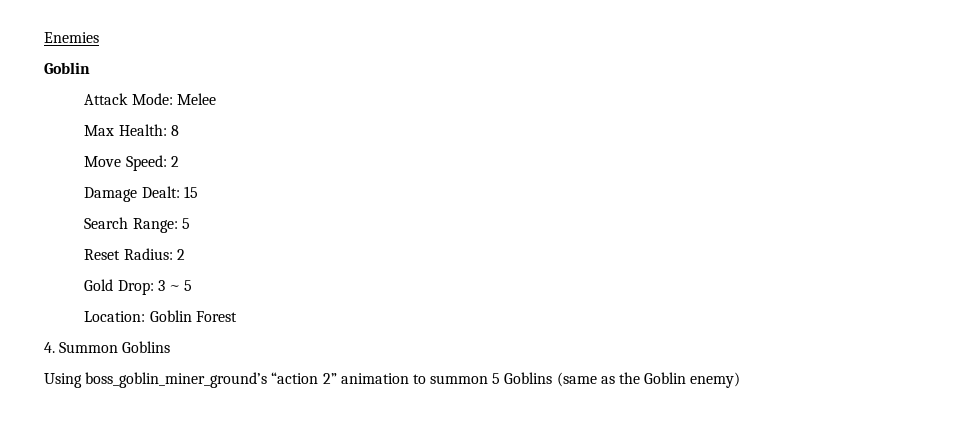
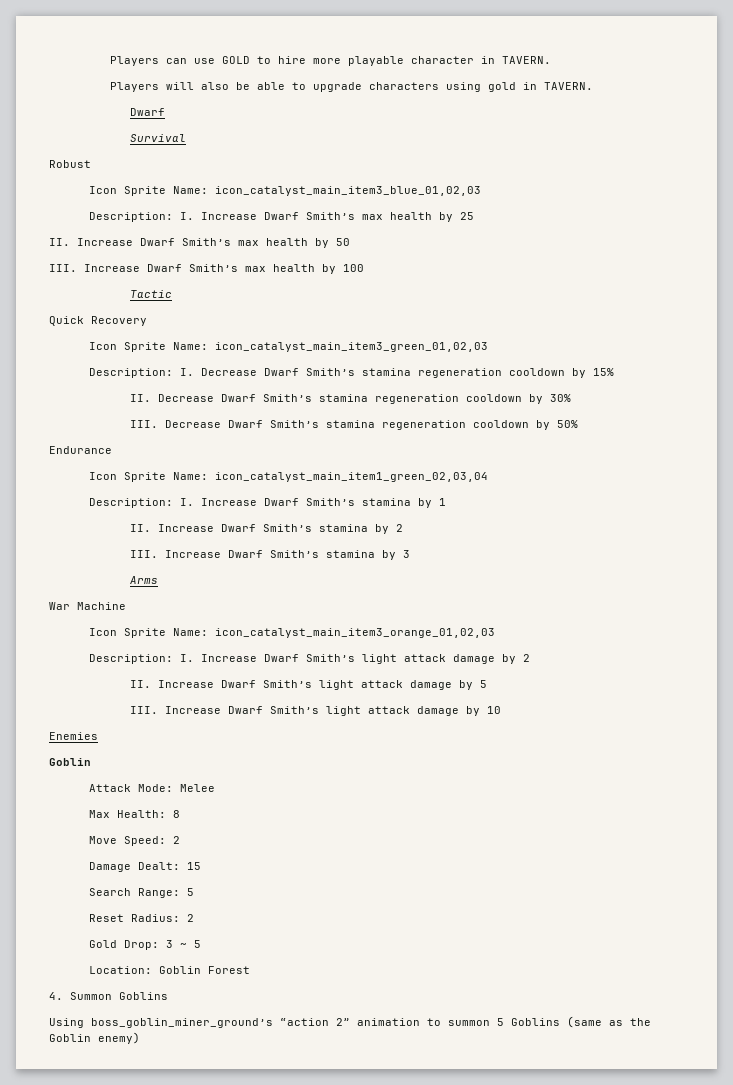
(44, 37) none -> [109,56,551,66] [109,82,593,92] [129,108,165,116] [129,134,186,142] [49,160,91,168] [89,186,482,196] [89,212,475,222] [49,238,350,248] [49,264,364,274] [129,290,172,298] [49,316,147,326] [89,342,489,352] [89,368,615,378] [129,394,571,404] [129,420,578,430] [49,446,112,454] [89,472,489,482] [89,498,447,508] [129,524,403,534] [129,550,410,560] [129,576,158,584] [49,602,126,610] [89,628,496,638] [89,654,531,664] [129,680,487,690] [129,706,501,716] Players can use GOLD to hire more playable character in TAVERN. // Players will also be able to upgrade characters using gold in TAVERN. // Dwarf // Survival // Robust // Icon Sprite Name: icon_catalyst_main_item3_blue_01,02,03 // Description: I. Increase Dwarf Smith’s max health by 25 // II. Increase Dwarf Smith’s max health by 50 // III. Increase Dwarf Smith’s max health by 100 // Tactic // Quick Recovery // Icon Sprite Name: icon_catalyst_main_item3_green_01,02,03 // Description: I. Decrease Dwarf Smith’s stamina regeneration cooldown by 15% // II. Decrease Dwarf Smith’s stamina regeneration cooldown by 30% // III. Decrease Dwarf Smith’s stamina regeneration cooldown by 50% // Endurance // Icon Sprite Name: icon_catalyst_main_item1_green_02,03,04 // Description: I. Increase Dwarf Smith’s stamina by 1 // II. Increase Dwarf Smith’s stamina by 2 // III. Increase Dwarf Smith’s stamina by 3 // Arms // War Machine // Icon Sprite Name: icon_catalyst_main_item3_orange_01,02,03 // Description: I. Increase Dwarf Smith’s light attack damage by 2 // II. Increase Dwarf Smith’s light attack damage by 5 // III. Increase Dwarf Smith’s light attack damage by 10 //

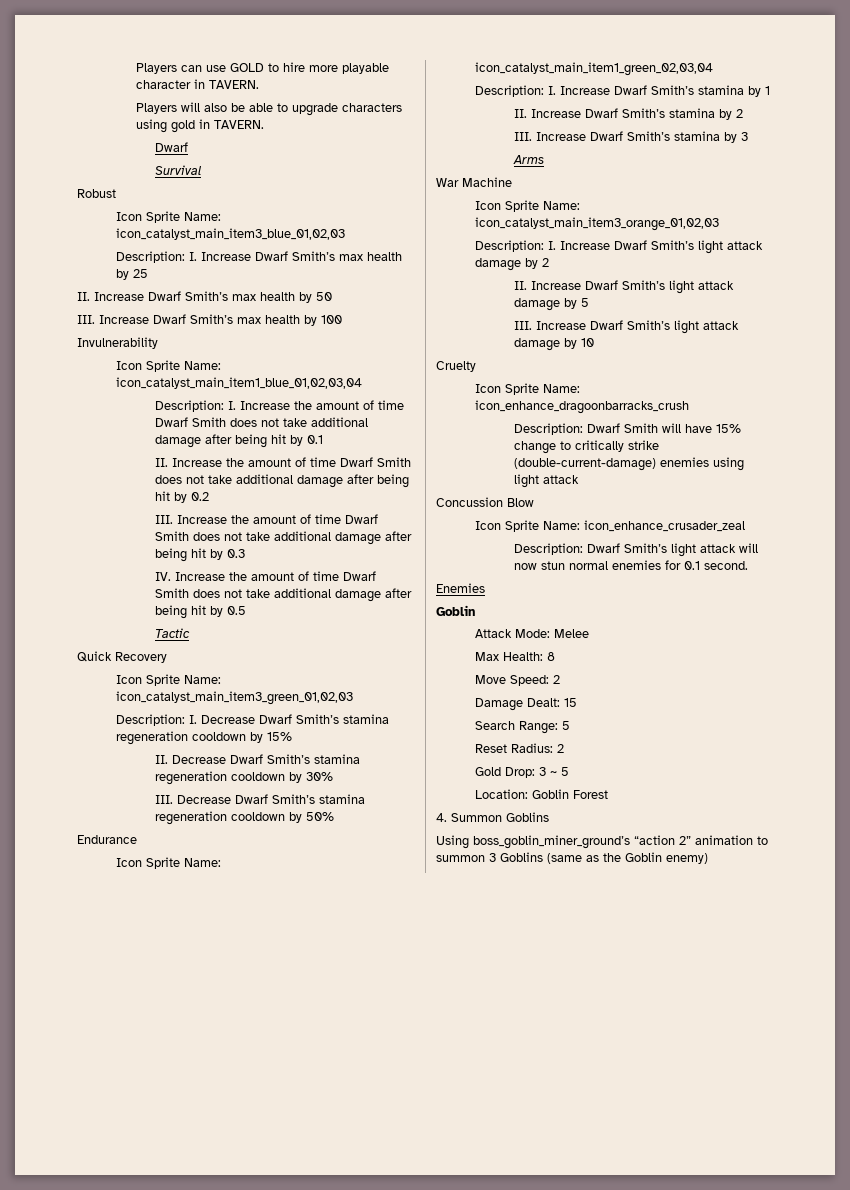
(364, 268) none -> [77,337,158,349] [116,360,222,372] [116,377,363,389] [155,400,405,412] [155,417,369,427] [155,434,324,448] [155,457,412,467] [155,474,410,488] [155,491,210,503] [155,514,379,524] [155,531,413,545] [155,548,246,562] [155,571,377,581] [155,588,413,602] [155,605,247,619] // Invulnerability // Icon Sprite Name: icon_catalyst_main_item1_blue_01,02,03,04 // Description: I. Increase the amount of time Dwarf Smith does not take additional damage after being hit by 0.1 // II. Increase the amount of time Dwarf Smith does not take additional damage after being hit by 0.2 // III. Increase the amount of time Dwarf Smith does not take additional damage after being hit by 0.3 // IV. Increase the amount of time Dwarf Smith does not take additional damage after being hit by 0.5
(501, 710) none -> [436,361,476,372] [475,383,581,395] [475,400,690,414] [514,423,742,435] [514,440,660,454] [514,457,745,471] [514,474,580,488] [436,497,534,507] [475,520,746,532] [514,543,759,557] [514,560,749,570] // Cruelty // Icon Sprite Name: icon_enhance_dragoonbarracks_crush // Description: Dwarf Smith will have 15% change to critically strike (double-current-damage) enemies using light attack // Concussion Blow // Icon Sprite Name: icon_enhance_crusader_zeal // Description: Dwarf Smith’s light attack will now stun normal enemies for 0.1 second.
[497,1018,504,1026] 5 -> [489,853,496,862] 3

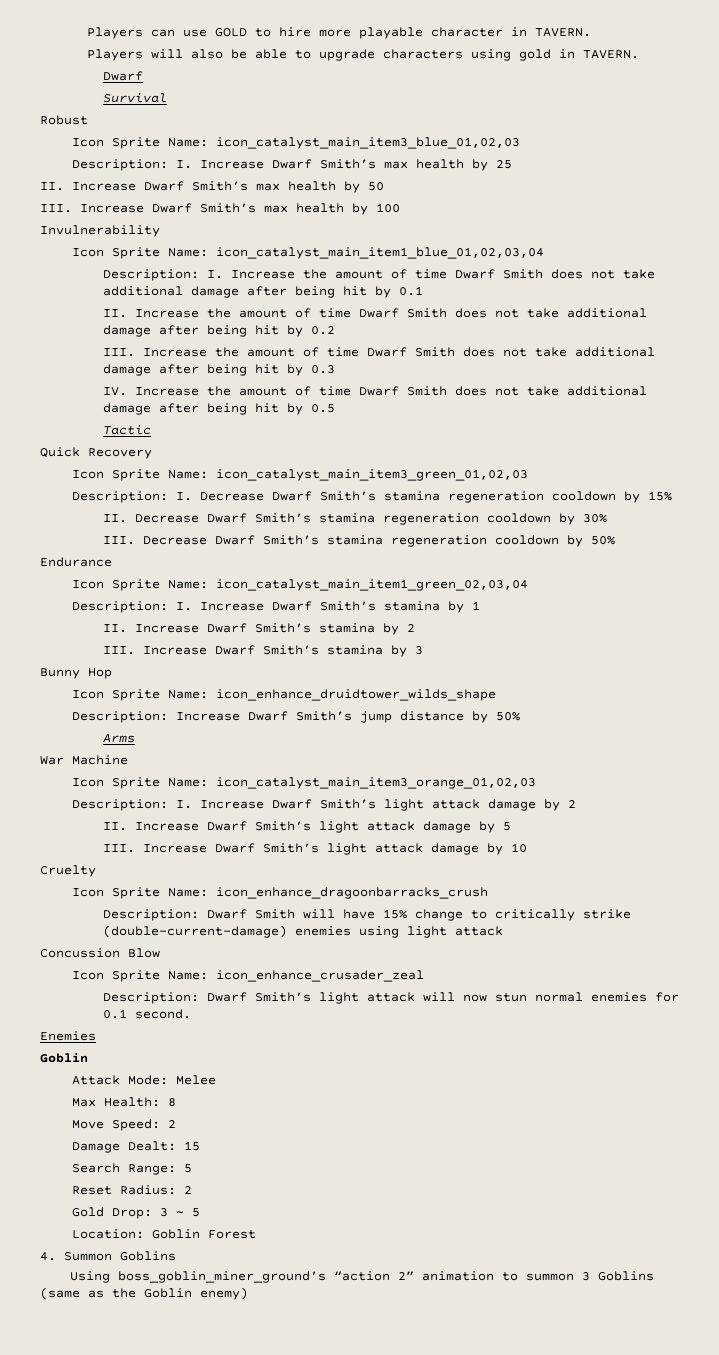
(749, 136) none -> [40,668,112,679] [71,689,496,701] [71,711,520,723] // Bunny Hop // Icon Sprite Name: icon_enhance_druidtower_wilds_shape // Description: Increase Dwarf Smith’s jump distance by 50%

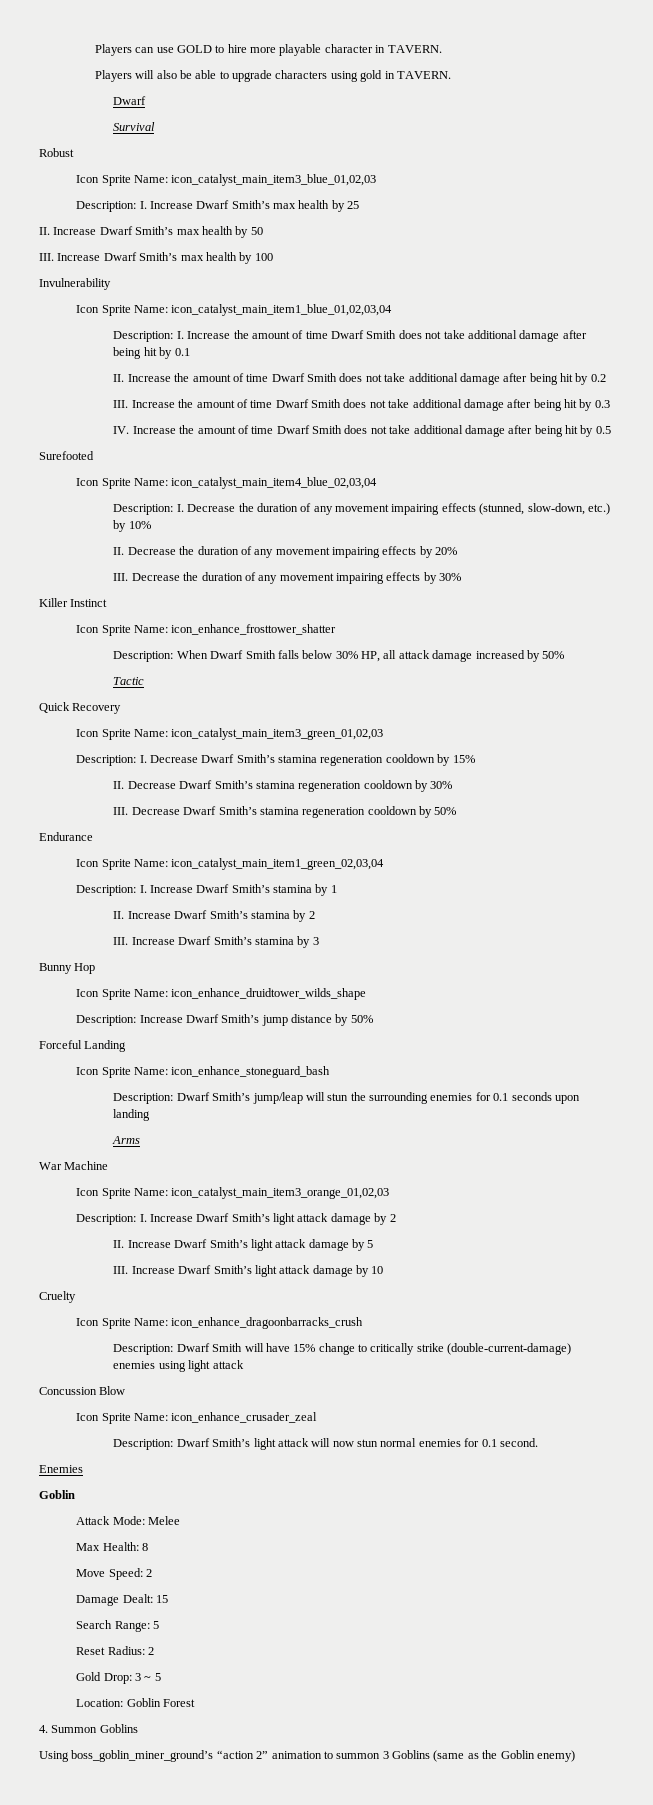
(336, 408) none -> [39,451,94,460] [76,477,378,489] [113,503,610,515] [113,520,151,532] [113,546,458,558] [113,572,462,584] [39,598,108,607] [76,624,337,636] [113,650,565,662] // Surefooted // Icon Sprite Name: icon_catalyst_main_item4_blue_02,03,04 // Description: I. Decrease the duration of any movement impairing effects (stunned, slow-down, etc.) by 10% // II. Decrease the duration of any movement impairing effects by 20% // III. Decrease the duration of any movement impairing effects by 30% // Killer Instinct // Icon Sprite Name: icon_enhance_frosttower_shatter // Description: When Dwarf Smith falls below 30% HP, all attack damage increased by 50%
(520, 716) none -> [39,1040,127,1052] [76,1066,331,1078] [113,1092,580,1104] [113,1109,151,1121] // Forceful Landing // Icon Sprite Name: icon_enhance_stoneguard_bash // Description: Dwarf Smith’s jump/leap will stun the surrounding enemies for 0.1 seconds upon landing

